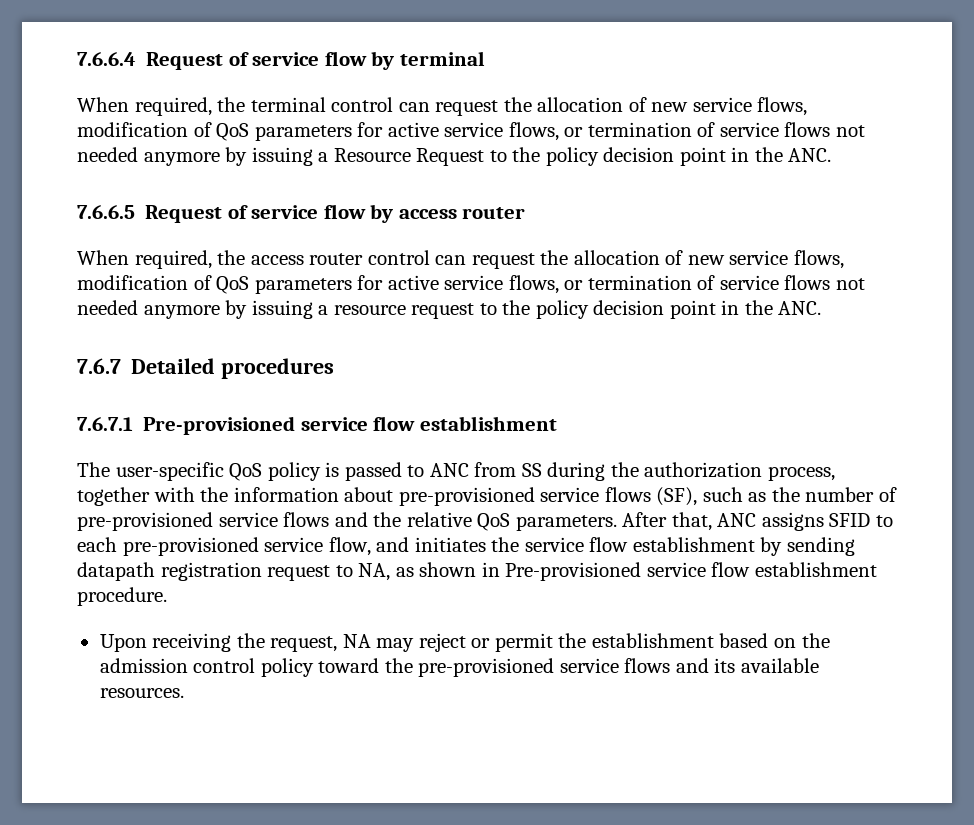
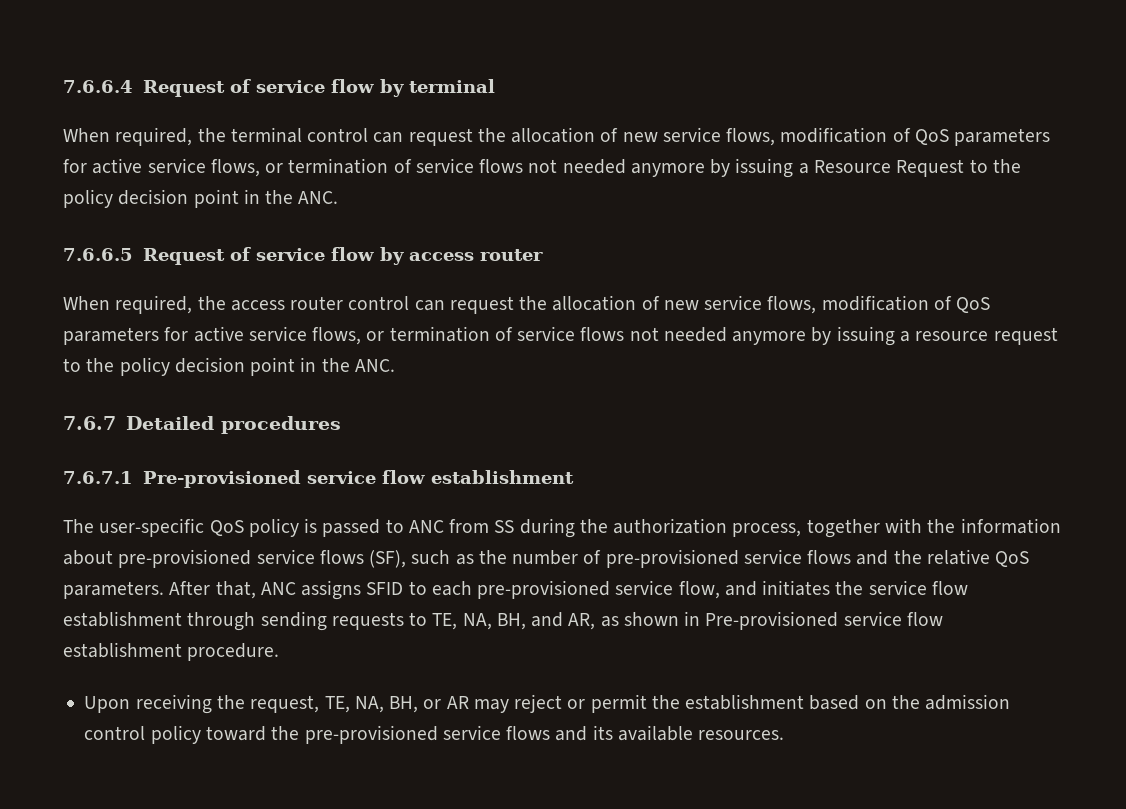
[760,537,855,556] [77,562,391,581] by sending datapath registration request to NA, -> [187,611,596,631] through sending requests to TE, NA, BH, and AR,
[342,634,371,648] NA -> [324,696,469,713] TE, NA, BH, or AR

